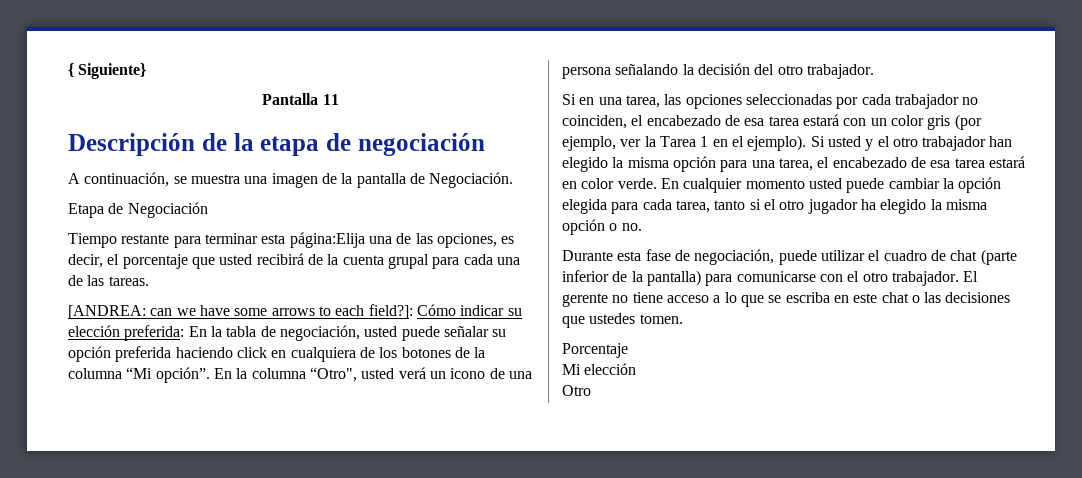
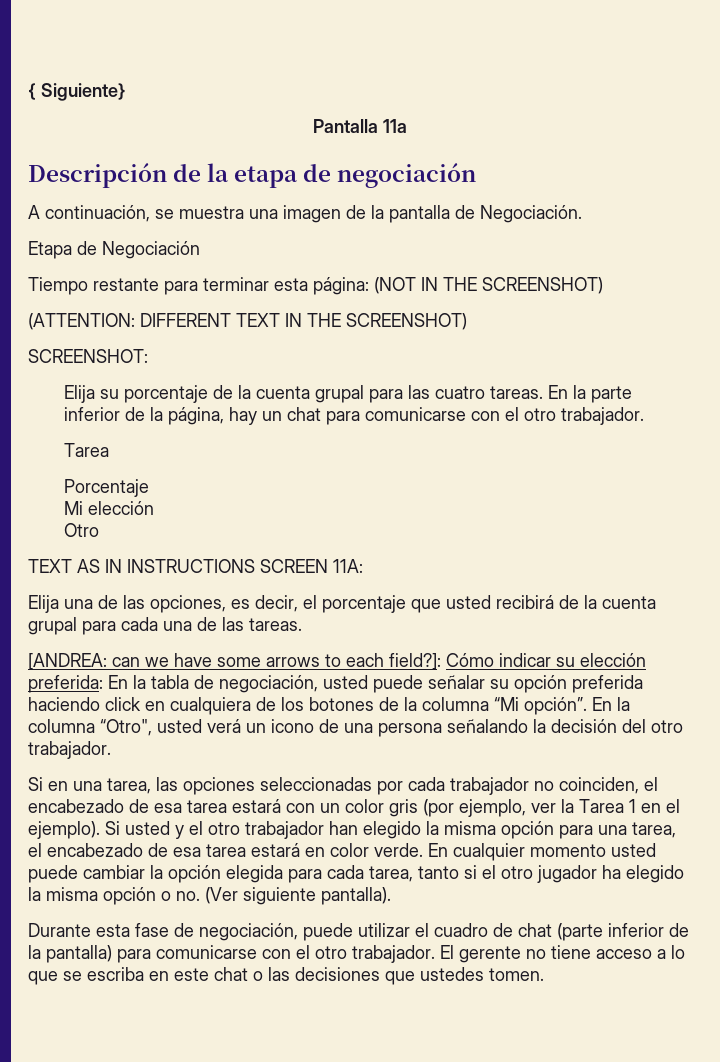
[322,94,339,105] 11 -> [383,119,407,133] 11a
[289,232,365,248] página:Elija -> [313,277,603,295] [28,313,467,330] [28,349,148,363] [63,385,632,403] [63,407,644,425] [63,443,109,457] [63,479,149,497] [63,501,154,515] [63,523,99,537] [28,559,363,573] [28,595,59,613] página: (NOT IN THE SCREENSHOT) // (ATTENTION: DIFFERENT TEXT IN THE SCREENSHOT) // SCREENSHOT: // Elija su porcentaje de la cuenta grupal para las cuatro tareas. En la parte inferior de la página, hay un chat para comunicarse con el otro trabajador. // Tarea // Porcentaje // Mi elección // Otro // TEXT AS IN INSTRUCTIONS SCREEN 11A: // Elija
(642, 227) none -> [205,887,391,905] (Ver siguiente pantalla).
[562,343,628,358] [562,363,637,375] [562,385,591,396] // Porcentaje // Mi elección // Otro -> (544, 974) none

